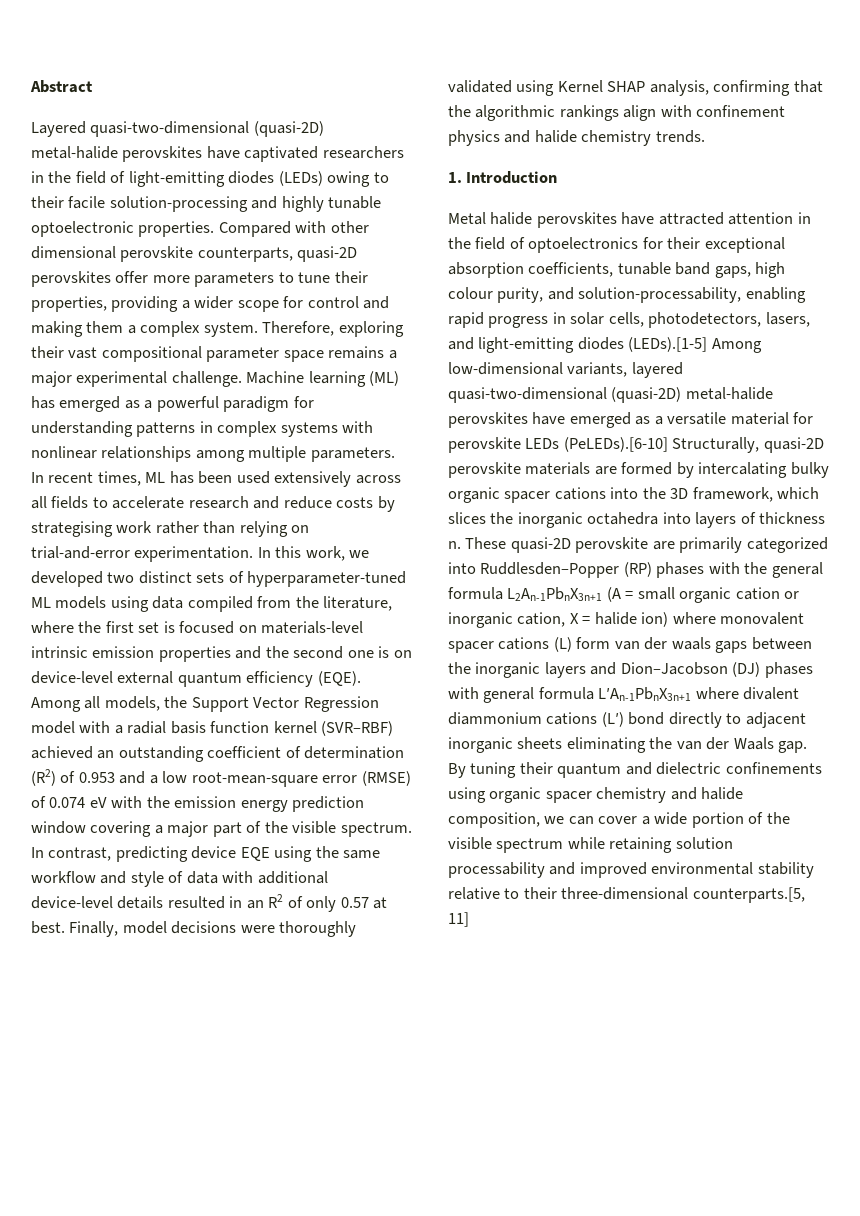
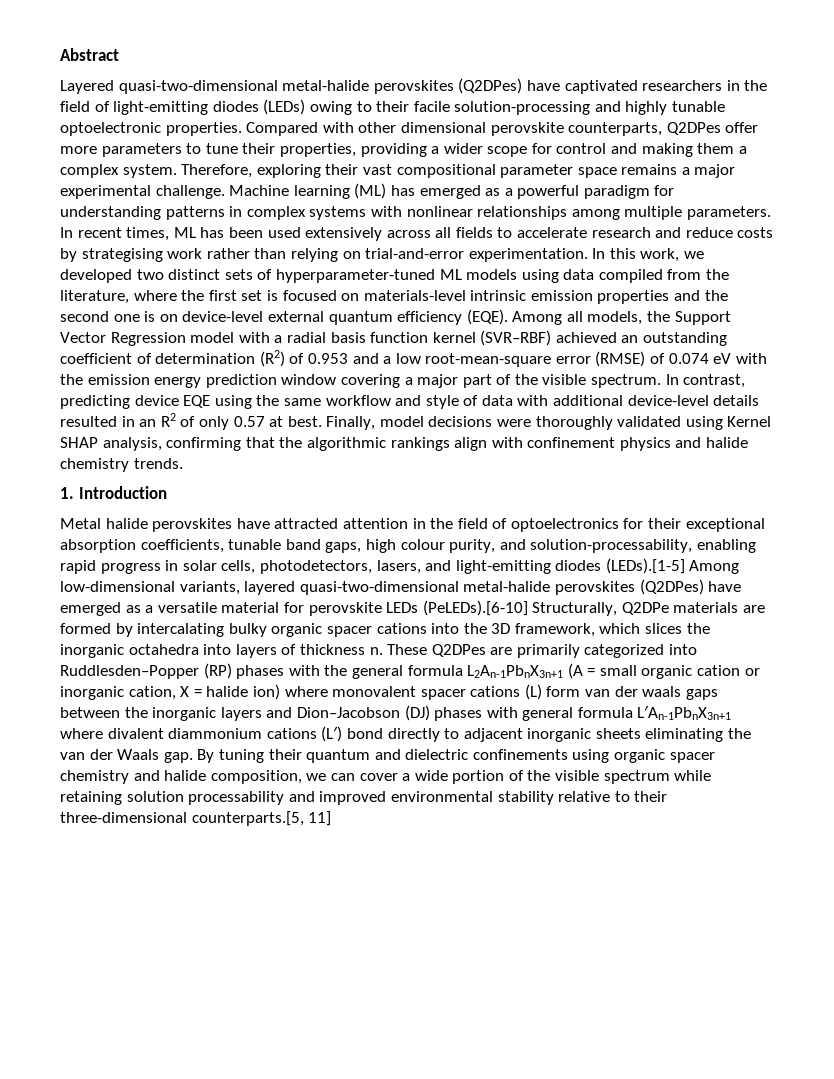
[253,121,324,137] [31,146,203,162] (quasi-2D) metal-halide perovskites -> [282,78,523,94] metal-halide perovskites (Q2DPes)
[297,246,358,262] [31,271,111,287] quasi-2D perovskites -> [666,122,721,135] Q2DPes
[611,387,773,403] [448,412,528,428] (quasi-2D) metal-halide perovskites -> [463,579,704,595] metal-halide perovskites (Q2DPes)
[763,437,824,453] [448,462,521,478] quasi-2D perovskite -> [621,602,669,615] Q2DPe
[510,537,649,553] quasi-2D perovskite -> [431,644,486,657] Q2DPes

